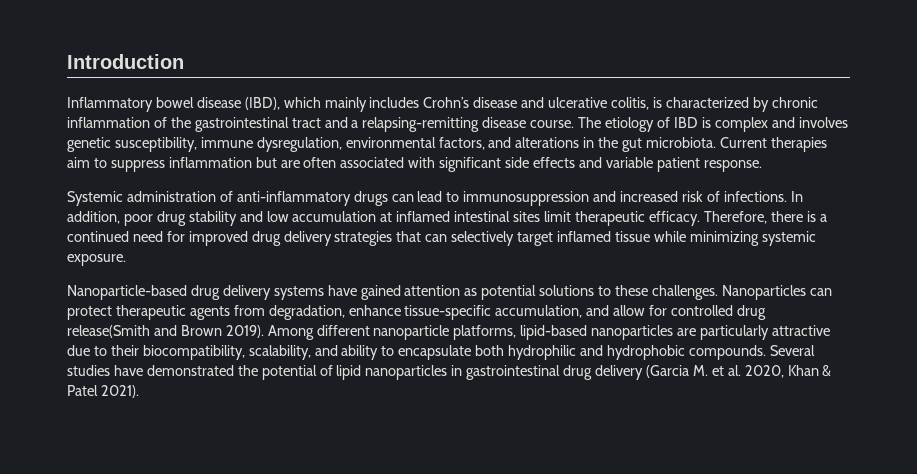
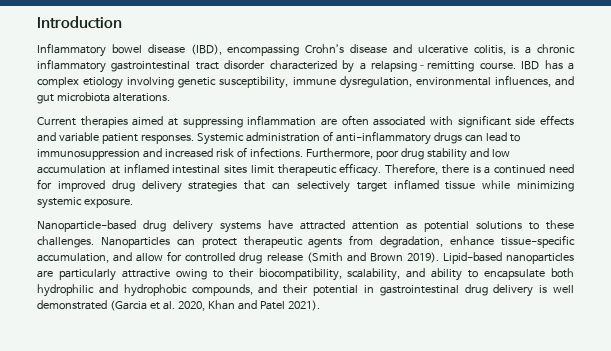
[283,97,420,112] which mainly includes -> [227,45,300,56] encompassing
[665,97,818,112] [67,117,848,132] characterized by chronic inflammation of the gastrointestinal tract and a relapsing-remitting disease course. The etiology of IBD is complex and involves -> [525,44,575,54] [37,59,574,73] [37,77,175,89] a chronic inflammatory gastrointestinal tract disorder characterized by a relapsing–remitting course. IBD has a complex etiology involving
[438,137,827,152] [67,157,277,172] factors, and alterations in the gut microbiota. Current therapies aim to suppress inflammation but -> [494,75,574,87] [37,92,170,104] [37,115,317,128] influences, and gut microbiota alterations. // Current therapies aimed at suppressing inflammation
[703,160,762,172] response. // -> [140,134,194,144] responses.
[790,191,803,202] [67,211,120,224] In addition, -> [305,148,373,159] Furthermore,
[360,285,401,300] gained -> [300,220,345,230] attracted
[67,325,150,338] release(Smith -> [266,252,343,263] release (Smith
[267,325,588,340] Among different nanoparticle platforms, lipid-based -> [442,252,502,264] Lipid-based
[67,345,90,356] due -> [175,269,207,280] owing
[688,345,815,360] [67,365,708,380] compounds. Several studies have demonstrated the potential of lipid nanoparticles in gastrointestinal drug delivery (Garcia M. -> [191,284,574,297] [37,300,147,311] compounds, and their potential in gastrointestinal drug delivery is well demonstrated (Garcia
[822,365,832,376] & -> [237,300,257,310] and

